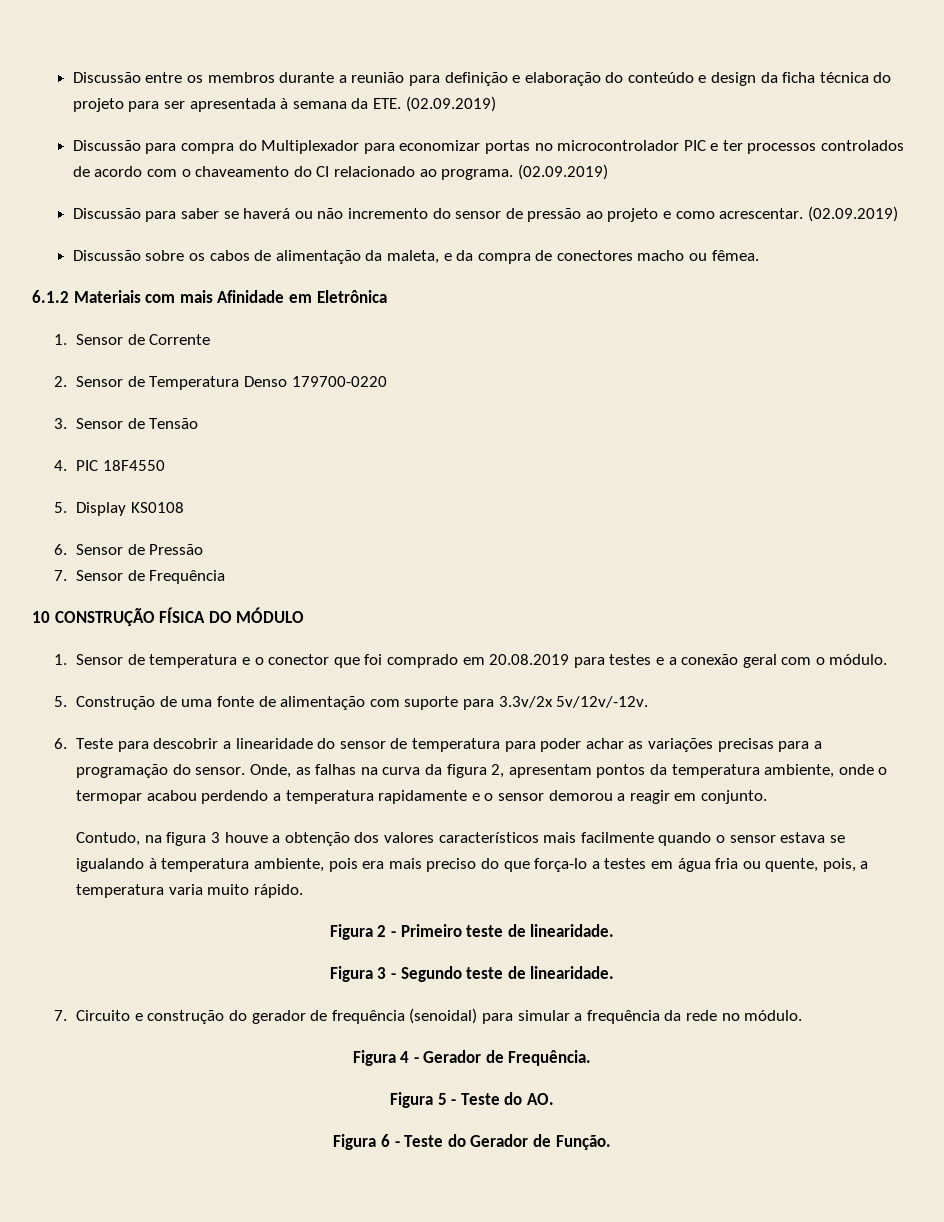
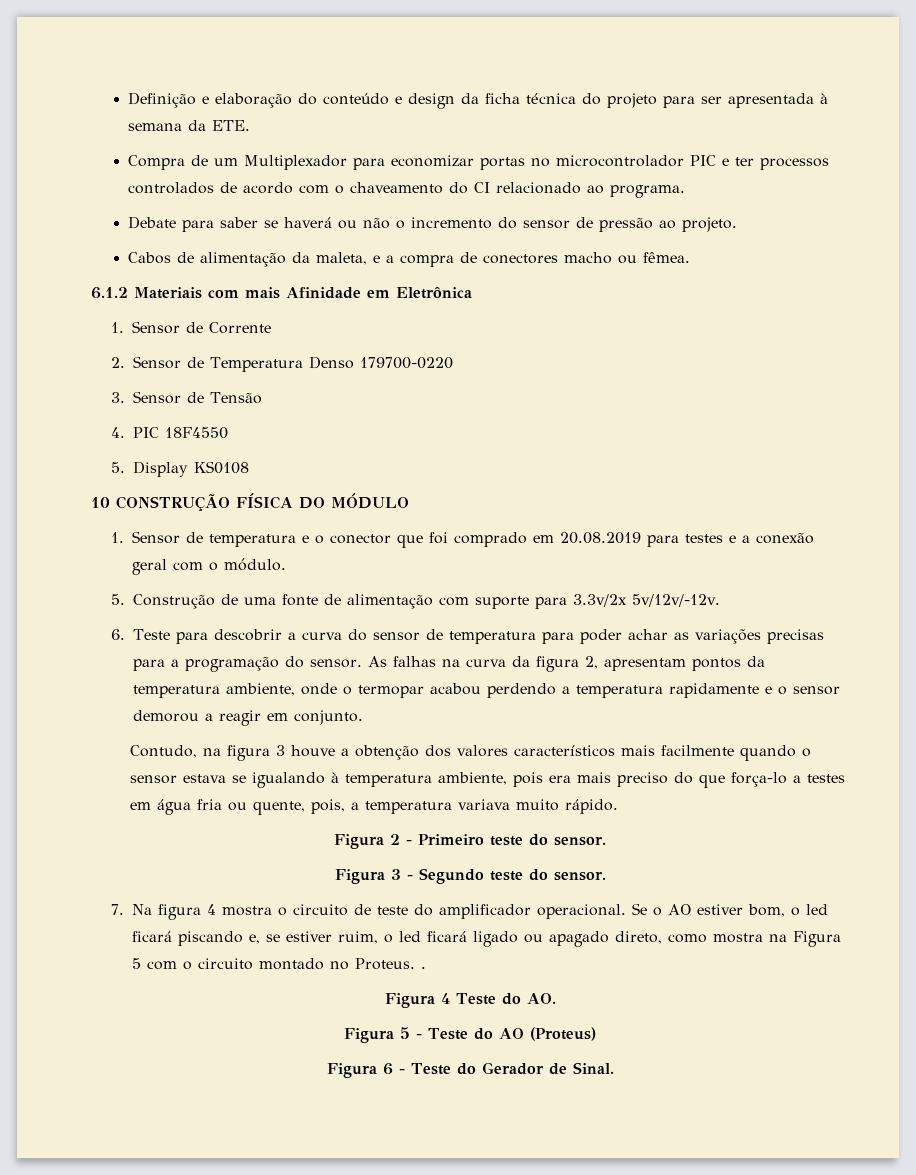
[72,72,508,86] Discussão entre os membros durante a reunião para definição -> [128,92,197,108] Definição
[405,96,496,112] [72,140,257,154] (02.09.2019) // Discussão para compra do -> [128,155,239,170] // Compra de um
[517,164,608,180] [72,208,141,219] (02.09.2019) // Discussão -> [128,216,177,229] // Debate
(344, 213) none -> [396,220,406,229] o
[607,206,898,222] [72,250,250,261] projeto e como acrescentar. (02.09.2019) // Discussão sobre os cabos -> [682,217,738,232] [128,252,172,264] projeto. // Cabos
[456,250,474,261] da -> [386,255,395,263] a
[54,544,204,555] [54,570,226,584] // 6. Sensor de Pressão // 7. Sensor de Frequência -> (249, 467) none
[235,738,313,749] linearidade -> [301,632,342,640] curva
[250,764,311,778] Onde, as -> [367,656,387,667] As
[168,884,203,895] varia -> [458,799,511,810] variava
[507,924,615,937] de linearidade. -> [529,834,607,846] do sensor.
[507,966,615,979] [54,1008,803,1024] [352,1050,592,1066] de linearidade. // 7. Circuito e construção do gerador de frequência (senoidal) para simular a frequência da rede no módulo. // Figura 4 - Gerador de Frequência. -> [528,869,606,881] [110,903,828,920] [131,931,841,947] [131,958,426,970] [384,993,556,1008] do sensor. // 7. Na figura 4 mostra o circuito de teste do amplificador operacional. Se o AO estiver bom, o led ficará piscando e, se estiver ruim, o led ficará ligado ou apagado direto, como mostra na Figura 5 com o circuito montado no Proteus. . // Figura 4 Teste do AO.
[526,1093,554,1105] AO. -> [498,1027,596,1041] AO (Proteus)
[555,1135,611,1150] Função. -> [572,1062,614,1074] Sinal.

